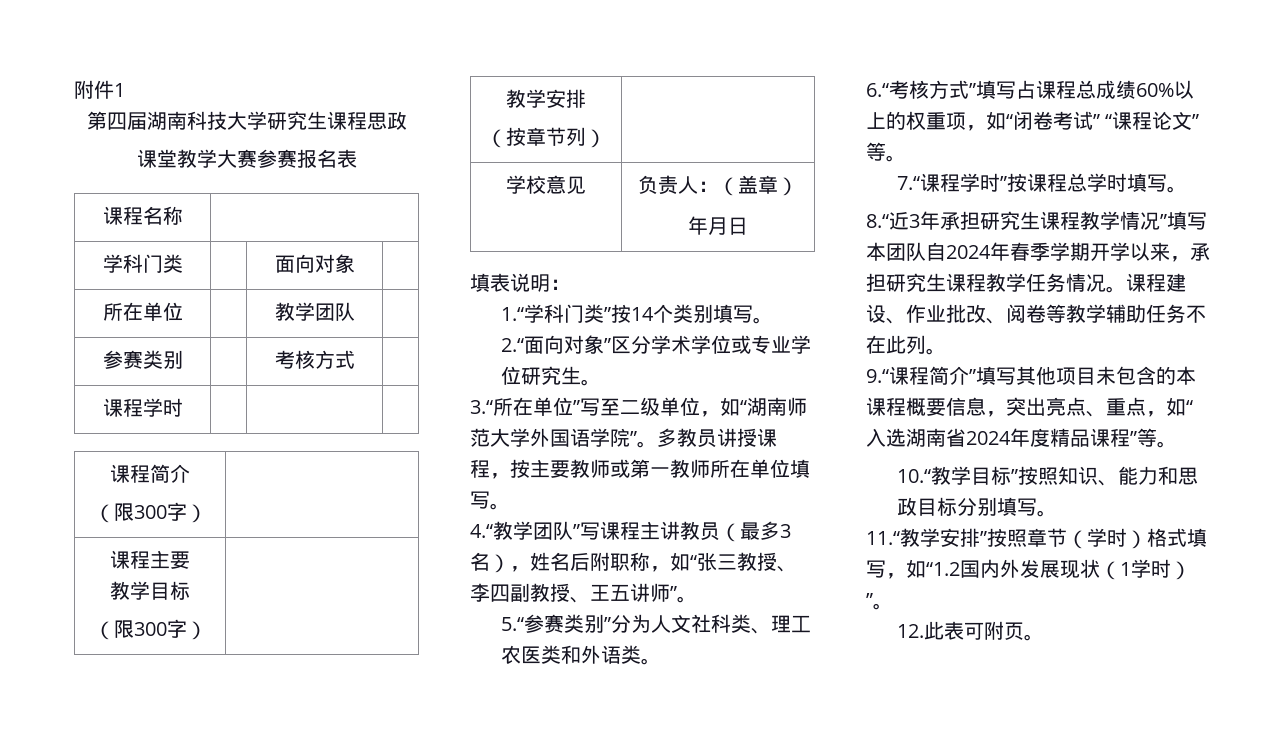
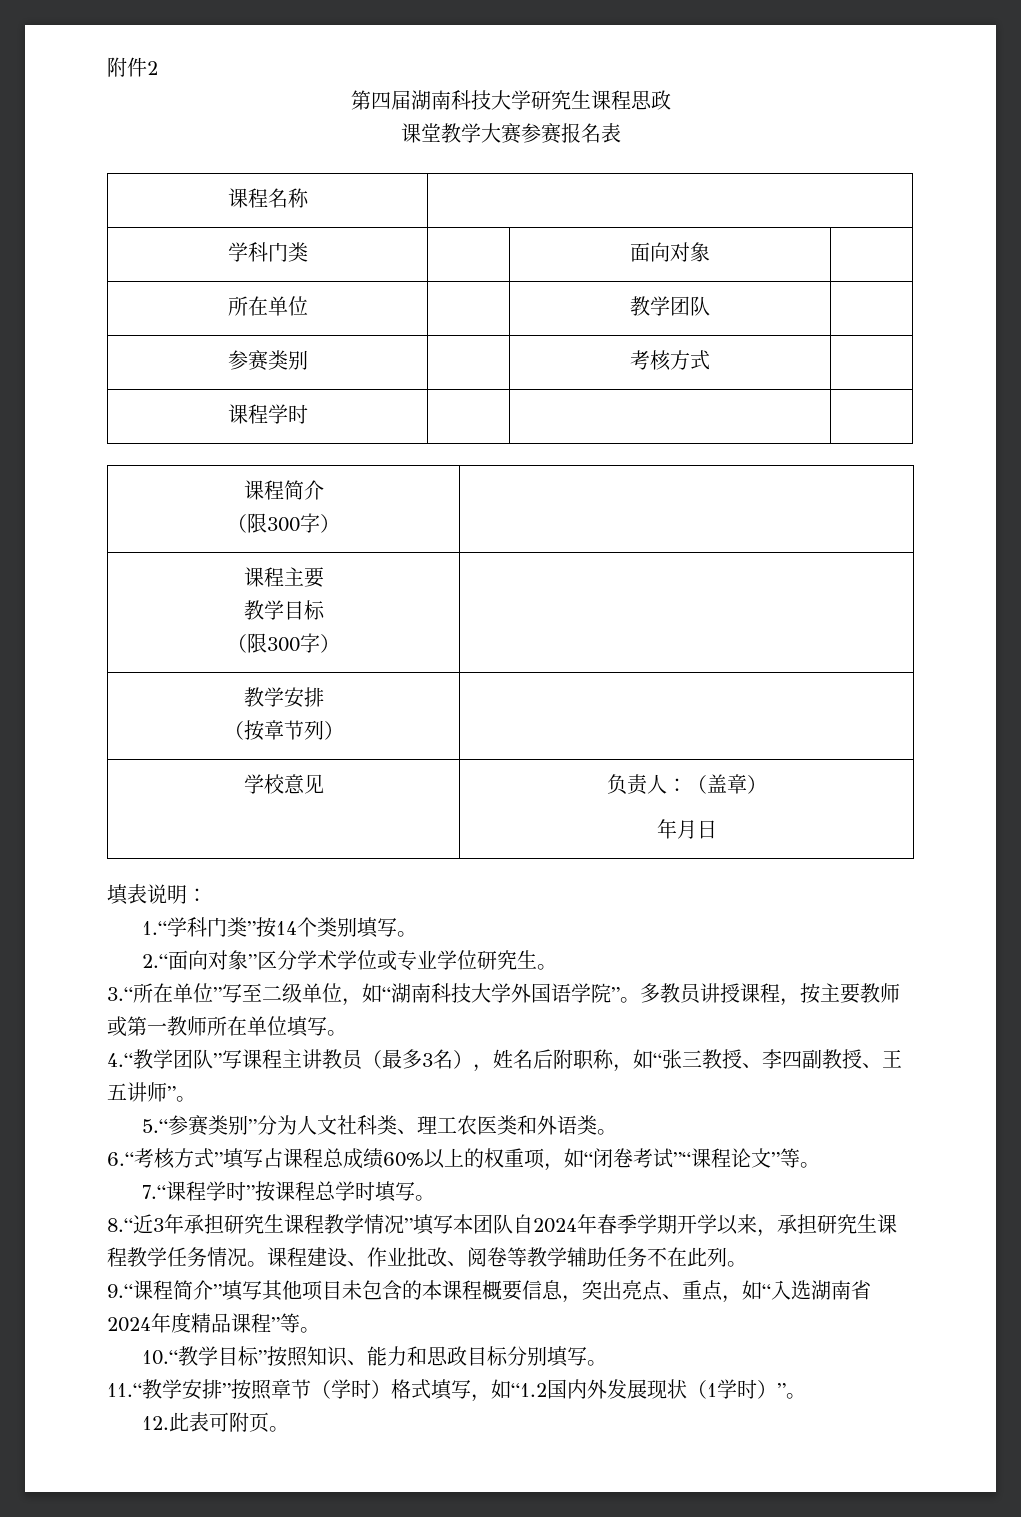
[114,83,125,97] 1 -> [147,61,158,75] 2
[787,397,807,416] [470,428,490,447] 师范 -> [431,983,471,1003] 科技
[1093,114,1113,128] ” “ -> [673,1152,691,1166] ”“

